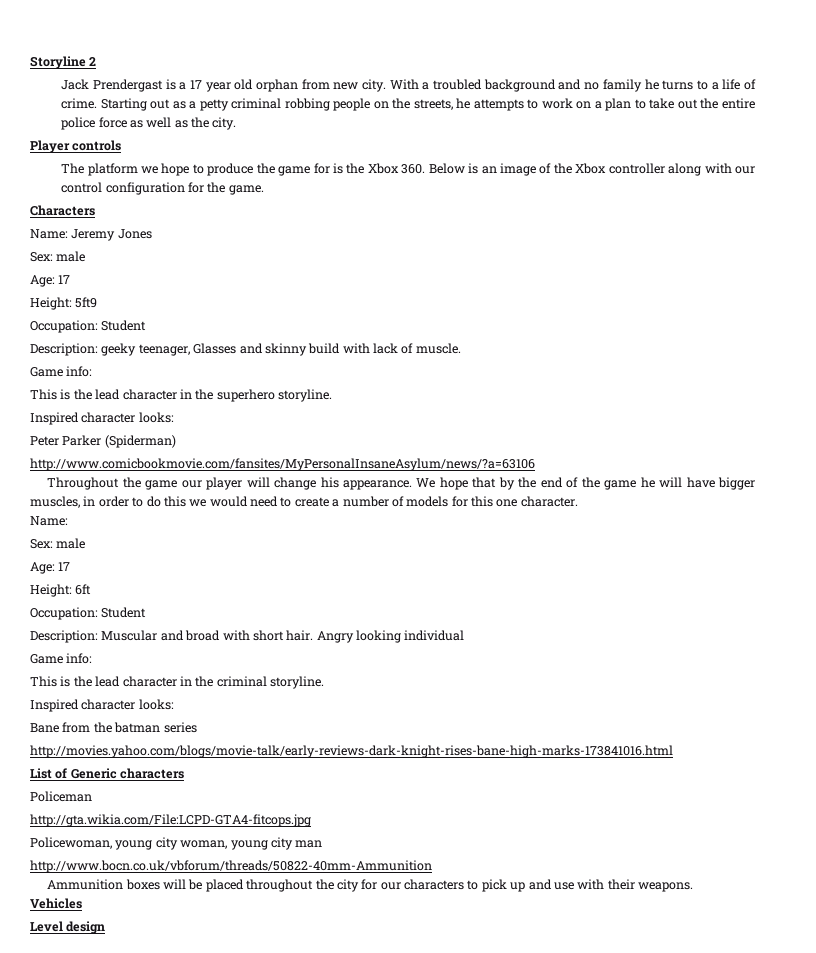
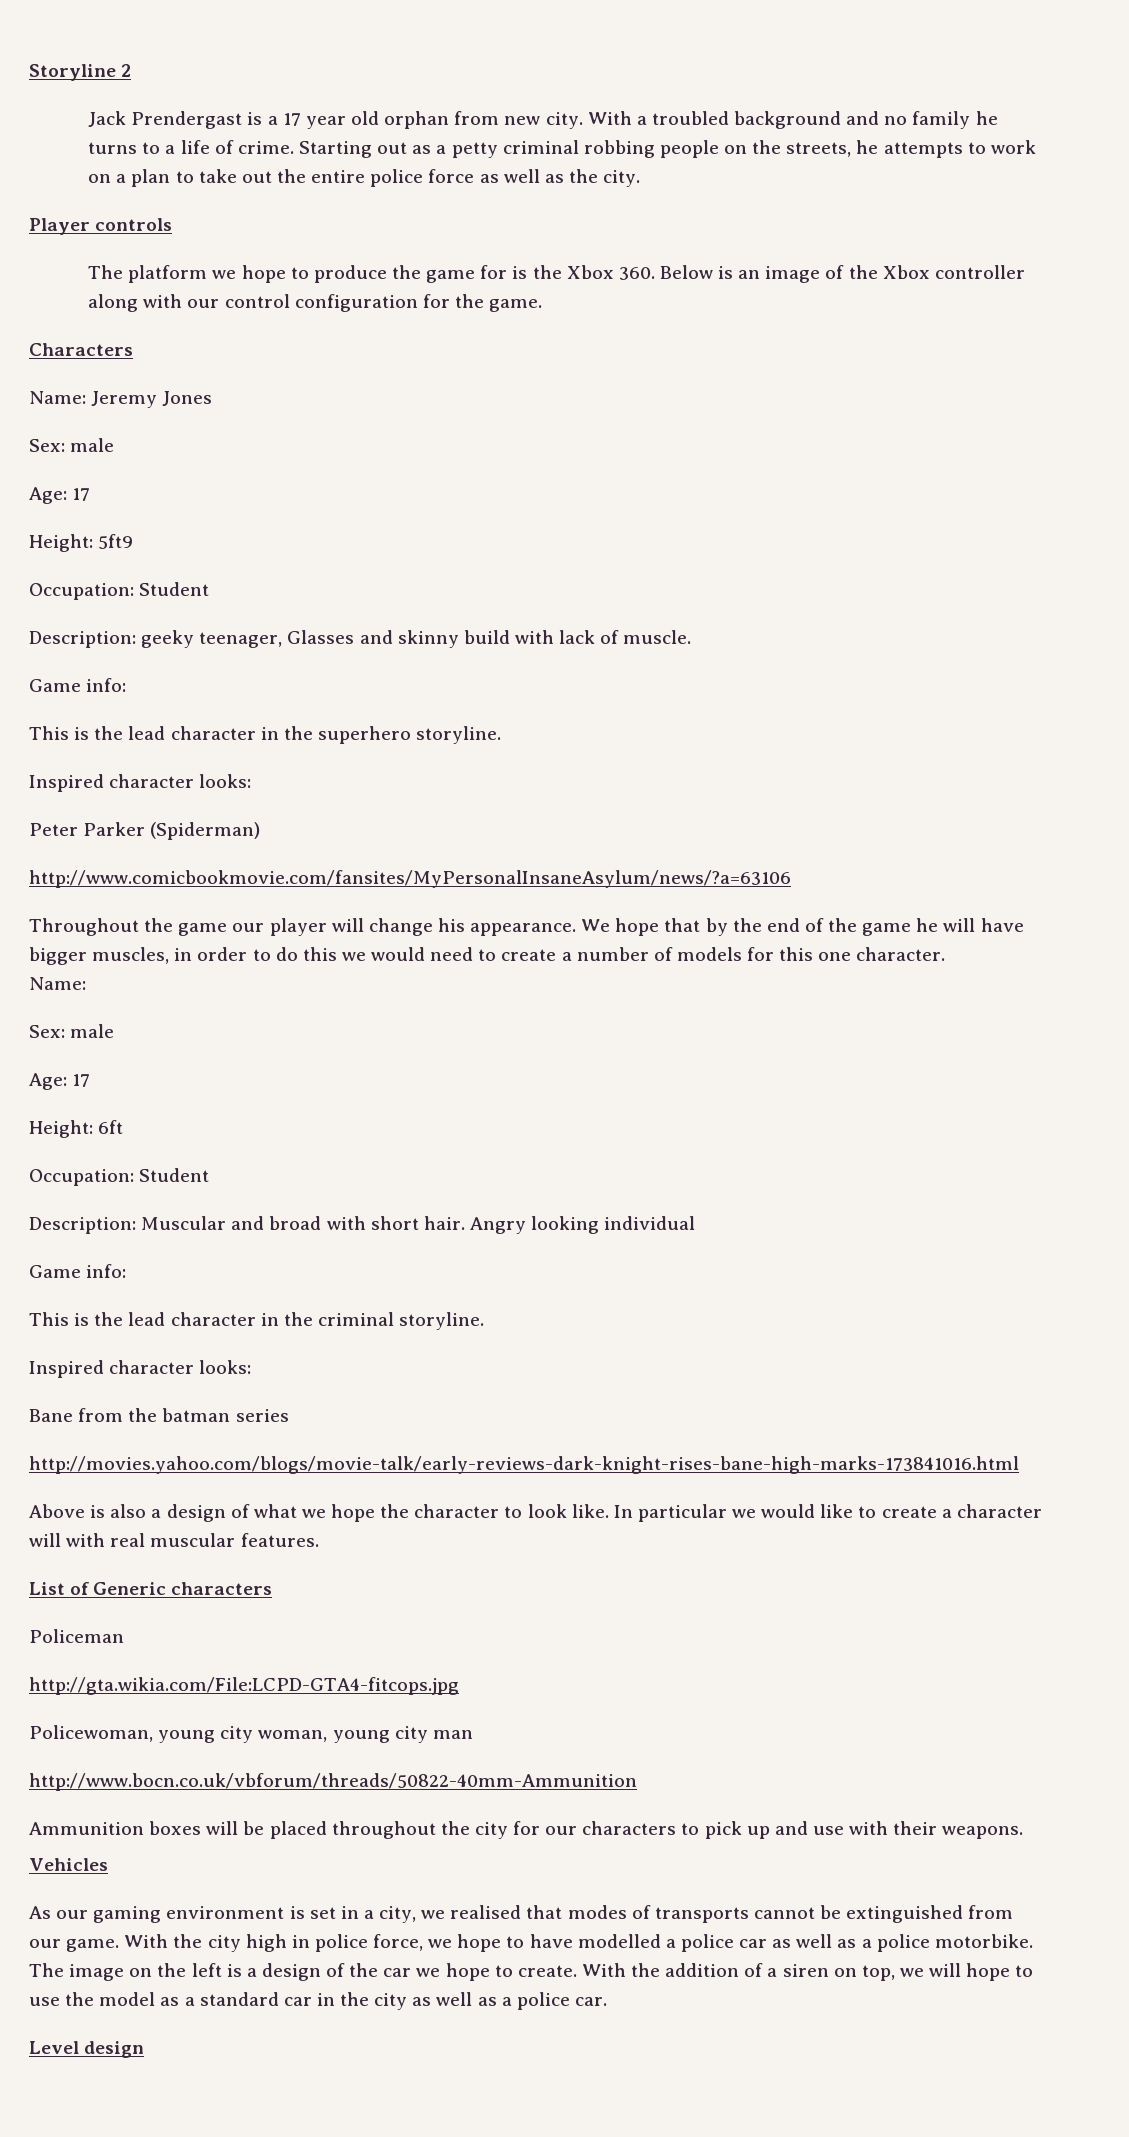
(673, 751) none -> [29,1504,1042,1522] [29,1533,319,1547] // Above is also a design of what we hope the character to look like. In particular we would like to create a character will with real muscular features.
(82, 903) none -> [29,1905,1014,1923] [29,1934,1033,1952] [29,1963,1034,1981] [29,1992,607,2010] // As our gaming environment is set in a city, we realised that modes of transports cannot be extinguished from our game. With the city high in police force, we hope to have modelled a police car as well as a police motorbike. The image on the left is a design of the car we hope to create. With the addition of a siren on top, we will hope to use the model as a standard car in the city as well as a police car.

